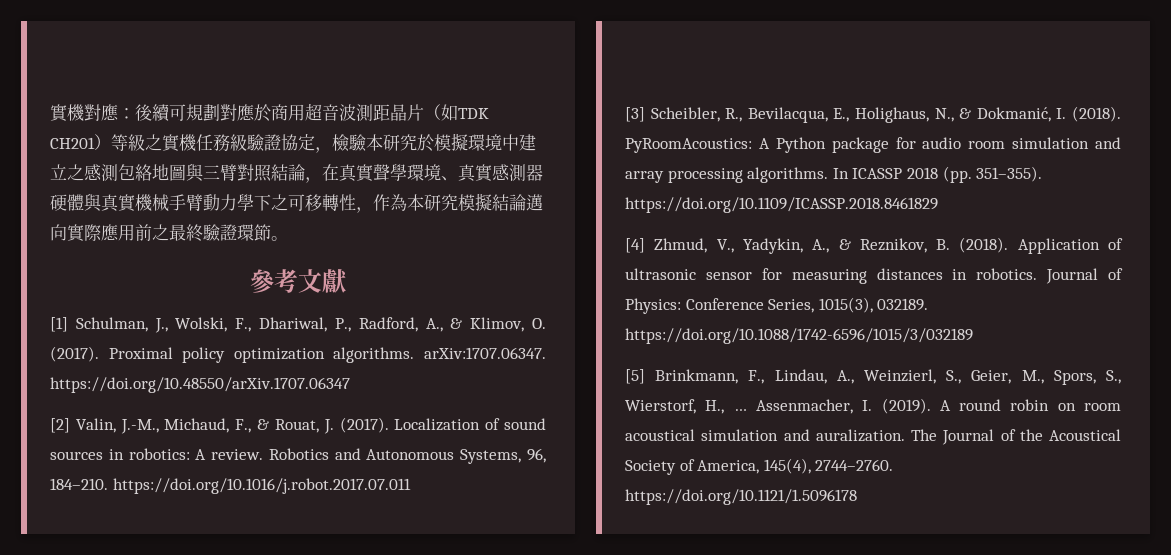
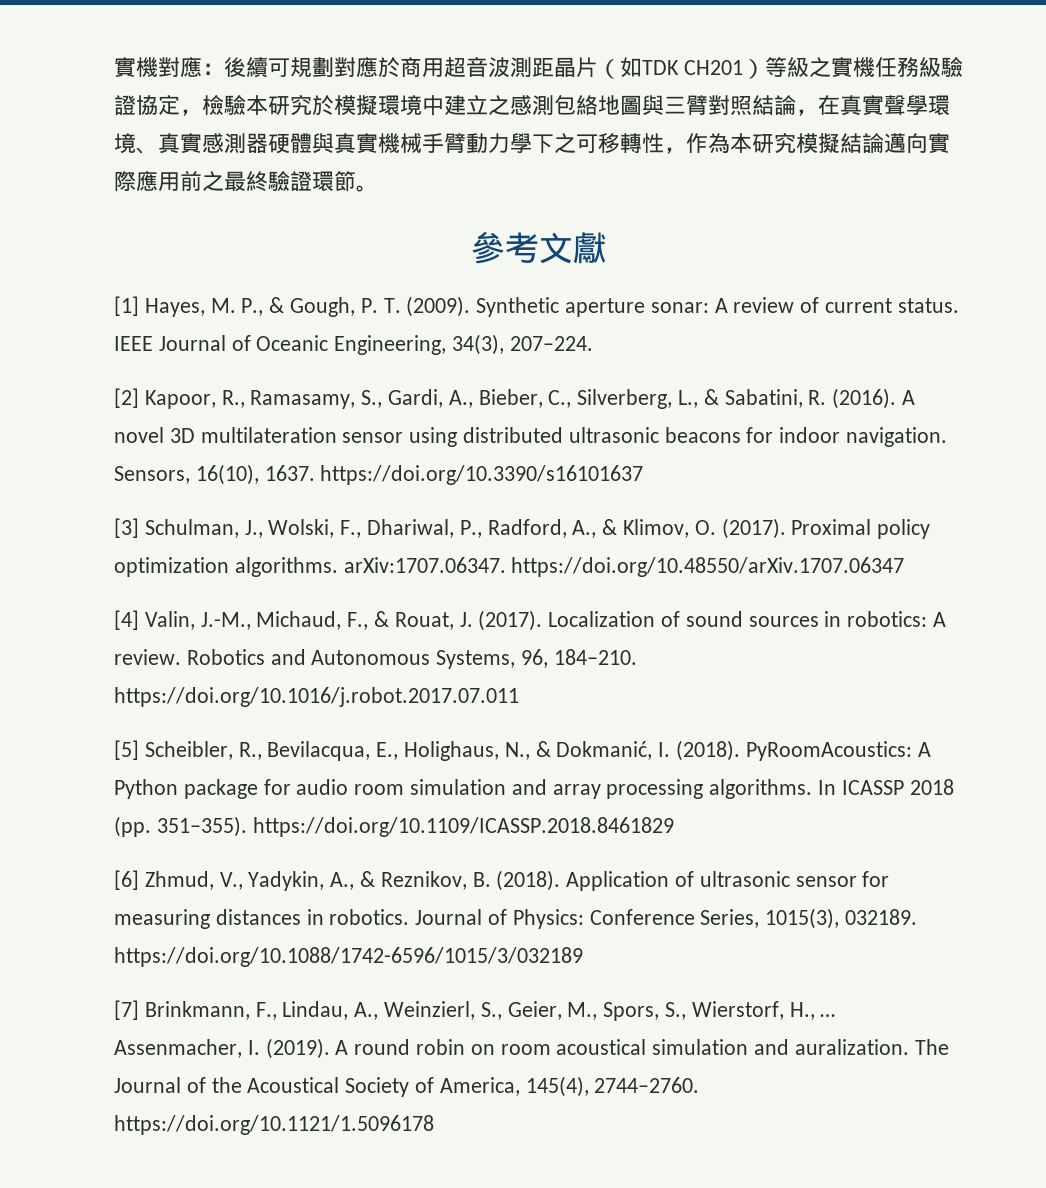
(68, 324) none -> [144,296,959,317] [114,334,593,355] [114,388,916,409] [114,427,948,447] [114,464,644,485] [114,518,139,538] Hayes, M. P., & Gough, P. T. (2009). Synthetic aperture sonar: A review of current status. IEEE Journal of Oceanic Engineering, 34(3), 207–224. // [2] Kapoor, R., Ramasamy, S., Gardi, A., Bieber, C., Silverberg, L., & Sabatini, R. (2016). A novel 3D multilateration sensor using distributed ultrasonic beacons for indoor navigation. Sensors, 16(10), 1637. https://doi.org/10.3390/s16101637 // [3]
[50,418,70,433] [2] -> [114,610,139,630] [4]
[625,107,645,122] [3] -> [114,740,139,760] [5]
[625,238,645,253] [4] -> [114,870,139,890] [6]
[625,369,645,384] [5] -> [114,1000,139,1020] [7]

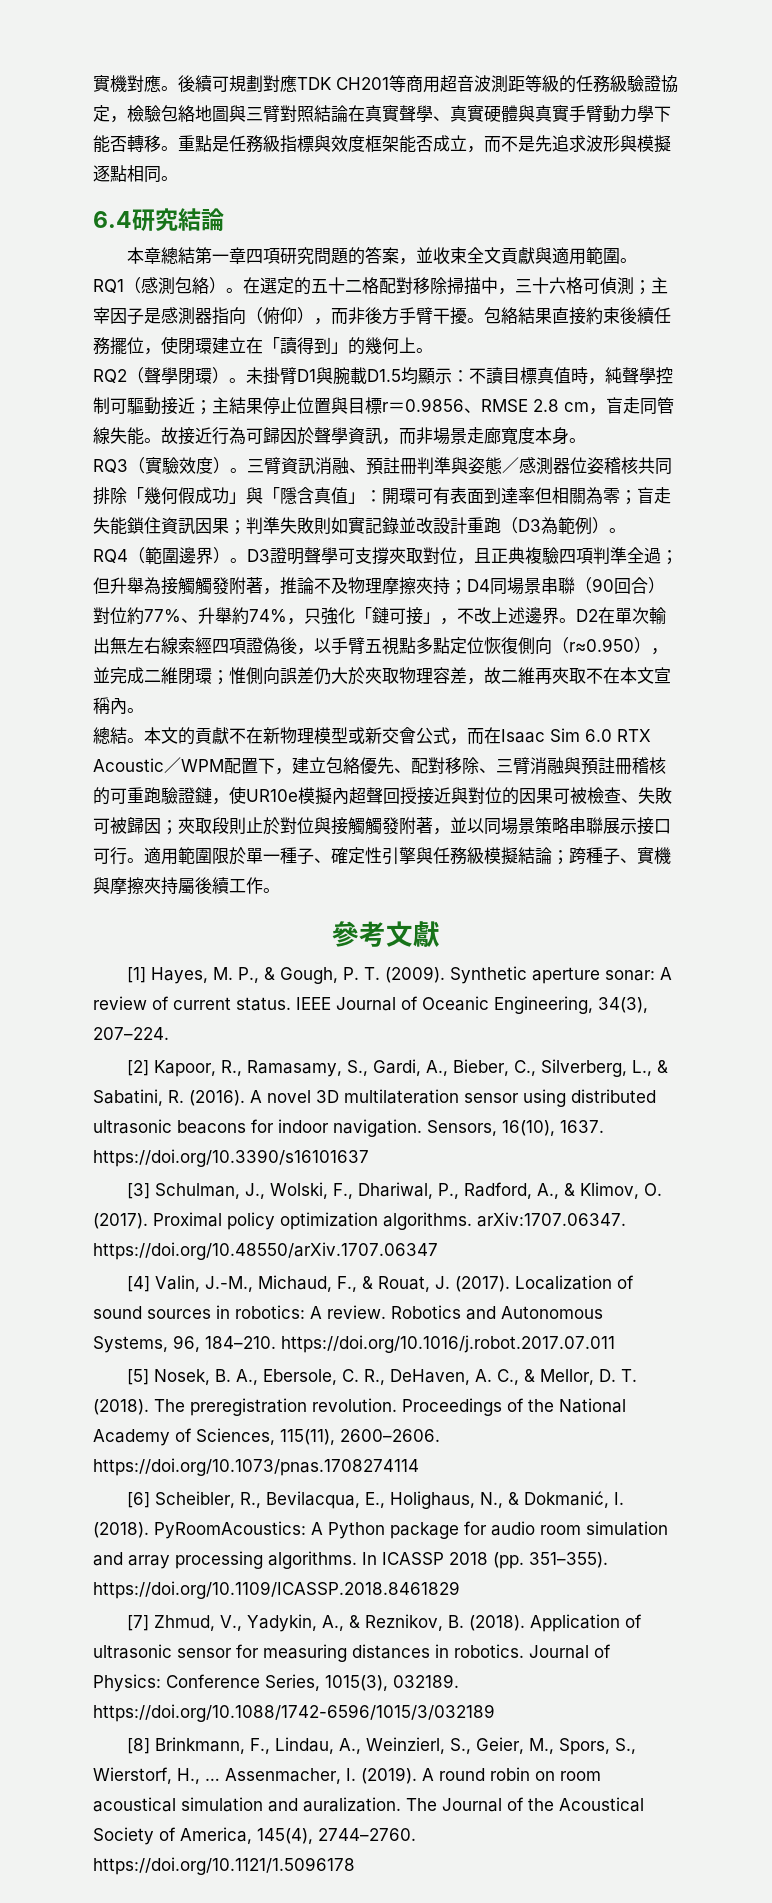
[202,63,224,75] ： -> [161,86,178,91] 。
[378,57,400,77] 於 -> [297,75,406,92] TDK CH201等
[554,57,875,79] 晶片（如TDK CH201）等級之實機 -> [525,75,576,93] 等級的
[246,94,554,116] 本研究於模擬環境中建立之感測 -> (161, 113) none
[796,109,818,116] ， -> (348, 113) none
[928,95,950,115] [114,133,268,154] 環境、真實感測器 -> [433,105,484,122] 、真實
[378,133,422,153] 機械 -> (569, 113) none
[554,132,950,154] [114,170,356,192] 之可移轉性，作為本研究模擬結論邁向實際應用前之最終驗證環節 -> [93,135,671,153] [93,165,178,183] [93,208,224,231] [126,246,637,265] [93,277,668,295] [93,307,671,325] [93,336,433,355] [93,367,673,385] [93,397,674,415] [93,427,586,445] [93,457,672,475] [93,487,671,505] [93,517,626,535] [93,547,678,565] [93,577,665,595] [93,607,666,625] [93,637,668,655] [93,667,671,685] [93,697,144,715] [93,727,651,745] [93,757,666,775] [93,786,672,805] [93,817,671,835] [93,847,671,865] [93,877,263,895] 能否轉移。重點是任務級指標與效度框架能否成立，而不是先追求波形與模擬逐點相同。 // 6.4研究結論 // 本章總結第一章四項研究問題的答案，並收束全文貢獻與適用範圍。 // RQ1（感測包絡）。在選定的五十二格配對移除掃描中，三十六格可偵測；主宰因子是感測器指向（俯仰），而非後方手臂干擾。包絡結果直接約束後續任務擺位，使閉環建立在「讀得到」的幾何上。 // RQ2（聲學閉環）。未掛臂D1與腕載D1.5均顯示：不讀目標真值時，純聲學控制可驅動接近；主結果停止位置與目標r＝0.9856、RMSE 2.8 cm，盲走同管線失能。故接近行為可歸因於聲學資訊，而非場景走廊寬度本身。 // RQ3（實驗效度）。三臂資訊消融、預註冊判準與姿態／感測器位姿稽核共同排除「幾何假成功」與「隱含真值」：開環可有表面到達率但相關為零；盲走失能鎖住資訊因果；判準失敗則如實記錄並改設計重跑（D3為範例）。 // RQ4（範圍邊界）。D3證明聲學可支撐夾取對位，且正典複驗四項判準全過；但升舉為接觸觸發附著，推論不及物理摩擦夾持；D4同場景串聯（90回合）對位約77%、升舉約74%，只強化「鏈可接」，不改上述邊界。D2在單次輸出無左右線索經四項證偽後，以手臂五視點多點定位恢復側向（r≈0.950），並完成二維閉環；惟側向誤差仍大於夾取物理容差，故二維再夾取不在本文宣稱內。 // 總結。本文的貢獻不在新物理模型或新交會公式，而在Isaac Sim 6.0 RTX Acoustic／WPM配置下，建立包絡優先、配對移除、三臂消融與預註冊稽核的可重跑驗證鏈，使UR10e模擬內超聲回授接近與對位的因果可被檢查、失敗可被歸因；夾取段則止於對位與接觸觸發附著，並以同場景策略串聯展示接口可行。適用範圍限於單一種子、確定性引擎與任務級模擬結論；跨種子、實機與摩擦夾持屬後續工作
(139, 750) none -> [153,1369,637,1385] [93,1398,626,1416] [93,1428,440,1446] [93,1458,419,1476] [126,1492,150,1508] Nosek, B. A., Ebersole, C. R., DeHaven, A. C., & Mellor, D. T. (2018). The preregistration revolution. Proceedings of the National Academy of Sciences, 115(11), 2600–2606. https://doi.org/10.1073/pnas.1708274114 // [6]
[114,870,139,890] [6] -> [126,1615,149,1631] [7]
[114,1000,139,1020] [7] -> [126,1738,150,1754] [8]

